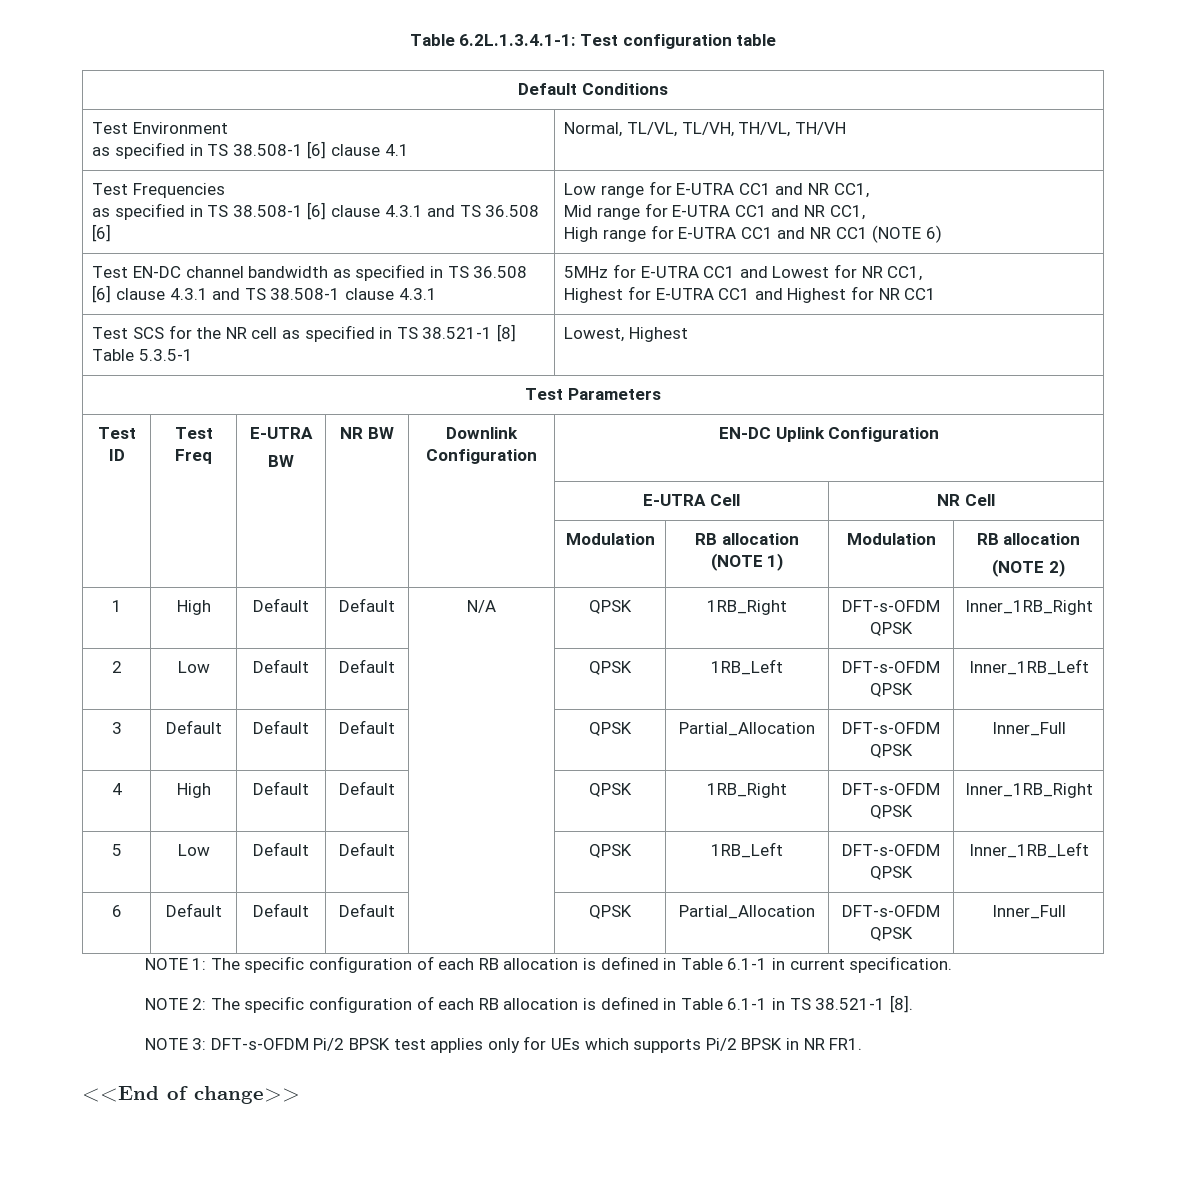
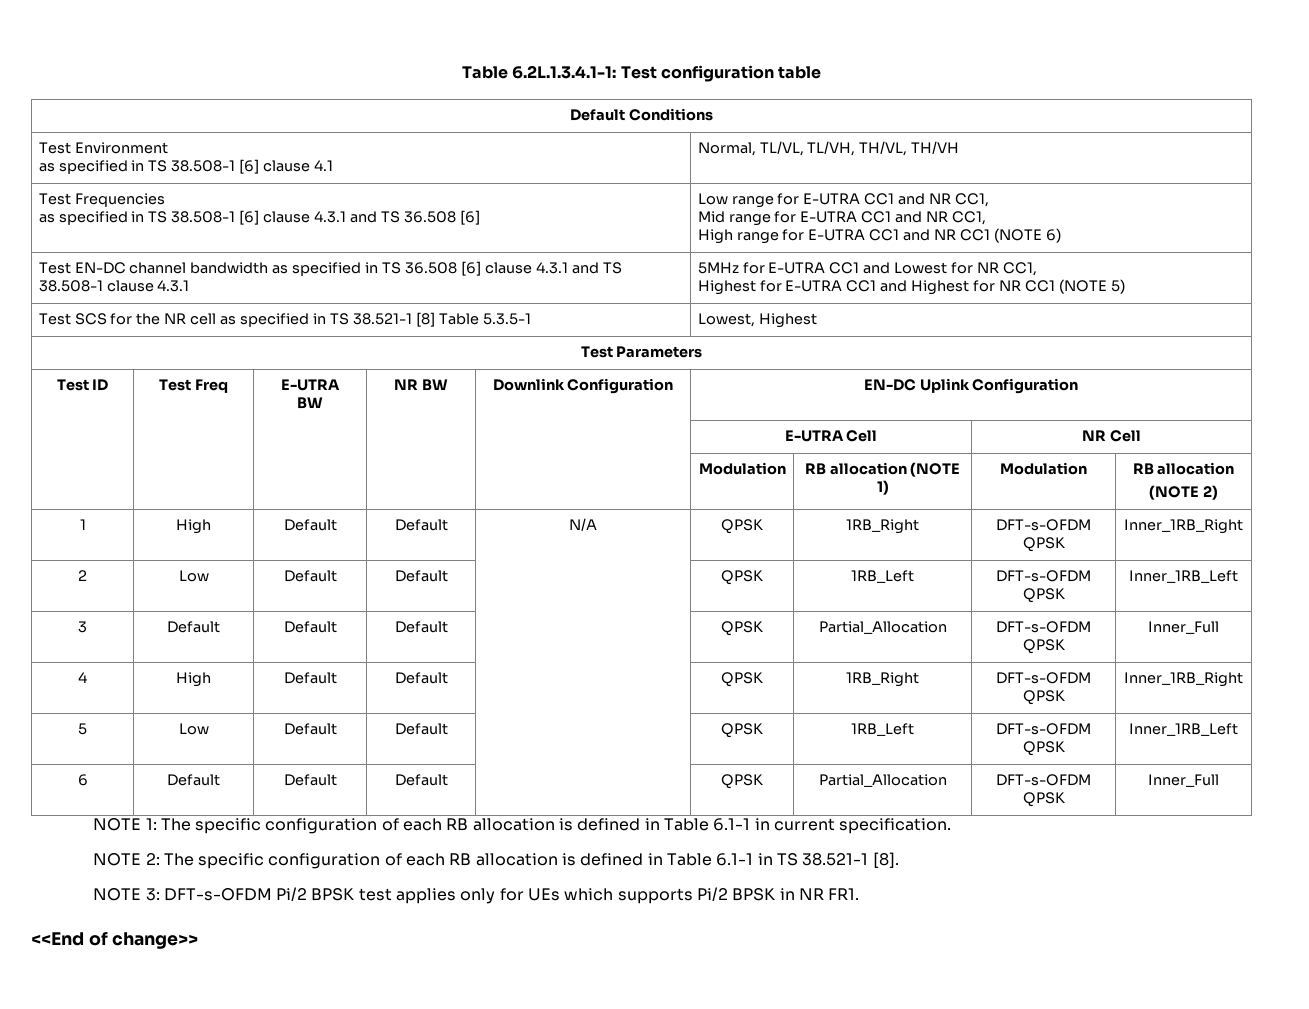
(937, 294) none -> [1058,279,1125,294] (NOTE 5)

